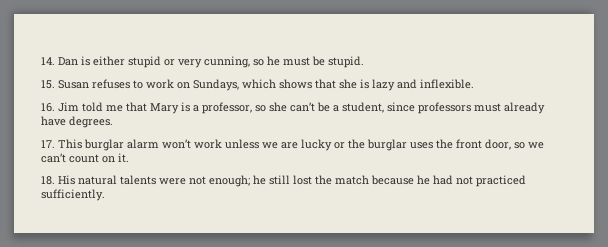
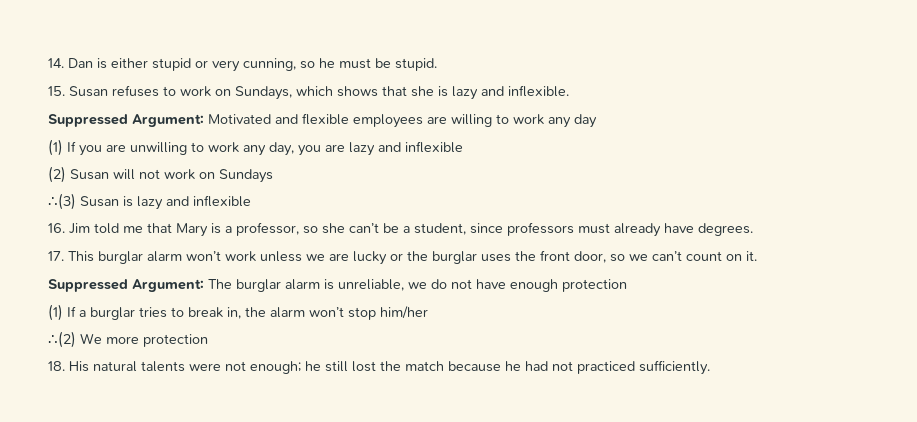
(474, 84) none -> [48,113,597,128] [48,139,463,156] [48,166,273,183] [48,193,251,210] // Suppressed Argument: Motivated and flexible employees are willing to work any day // (1) If you are unwilling to work any day, you are lazy and inflexible // (2) Susan will not work on Sundays // ∴(3) Susan is lazy and inflexible
(129, 158) none -> [48,279,627,292] [48,304,428,321] [48,331,208,348] // Suppressed Argument: The burglar alarm is unreliable, we do not have enough protection // (1) If a burglar tries to break in, the alarm won’t stop him/her // ∴(2) We more protection

